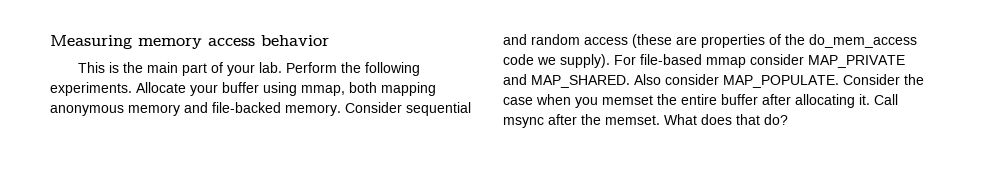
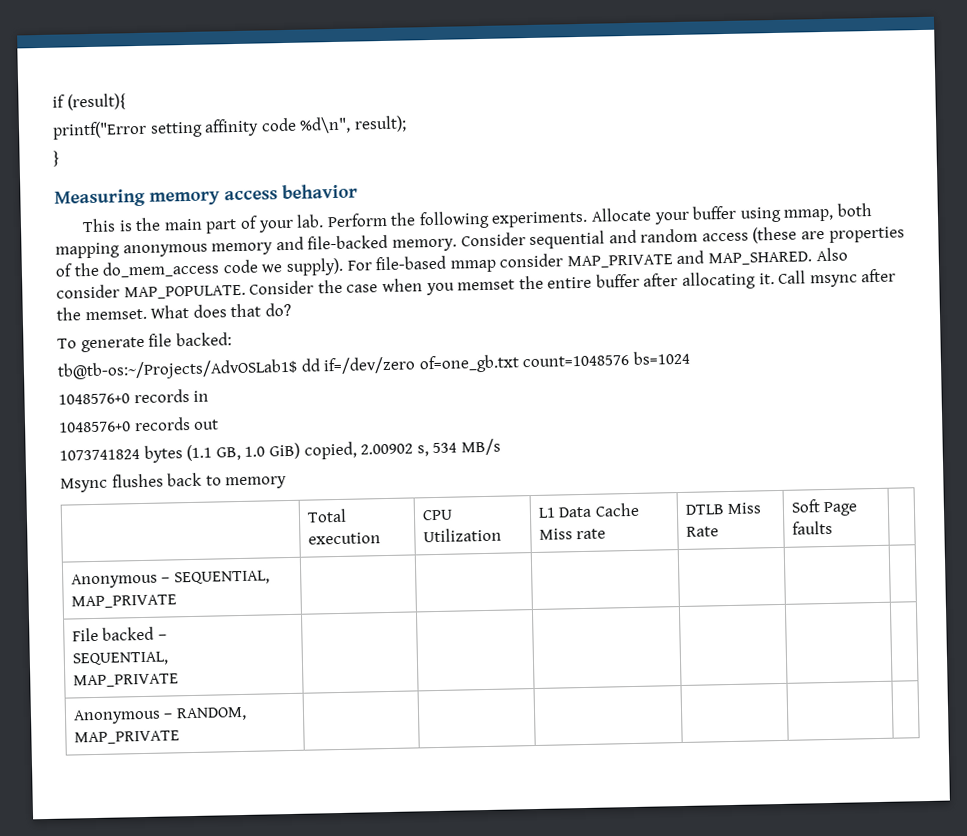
(50, 42) none -> [52,93,126,111] [52,115,407,140] [53,150,60,167] if (result){ // printf("Error setting affinity code %d\n", result); // } //
(788, 119) none -> [57,332,232,353] [57,350,690,381] [58,389,210,405] [59,416,220,433] [59,438,501,463] [60,472,288,493] [306,508,347,523] [307,532,381,545] [421,509,453,521] [422,527,502,543] [537,502,640,518] [538,528,607,540] [684,502,763,515] [685,526,719,537] [790,499,859,517] [791,520,833,535] [70,570,270,589] [70,594,177,609] [71,626,167,642] [71,651,168,667] [72,673,179,688] [72,706,247,725] [73,730,180,745] // To generate file backed: // tb@tb-os:~/Projects/AdvOSLab1$ dd if=/dev/zero of=one_gb.txt count=1048576 bs=1024 // 1048576+0 records in // 1048576+0 records out // 1073741824 bytes (1.1 GB, 1.0 GiB) copied, 2.00902 s, 534 MB/s // Msync flushes back to memory // | Total execution | CPU Utilization | L1 Data Cache Miss rate | DTLB Miss Rate | Soft Page faults | // Anonymous – SEQUENTIAL, MAP_PRIVATE | | | | | | // File backed – // SEQUENTIAL, // MAP_PRIVATE | | | | | | // Anonymous – RANDOM, MAP_PRIVATE | | | | | |

